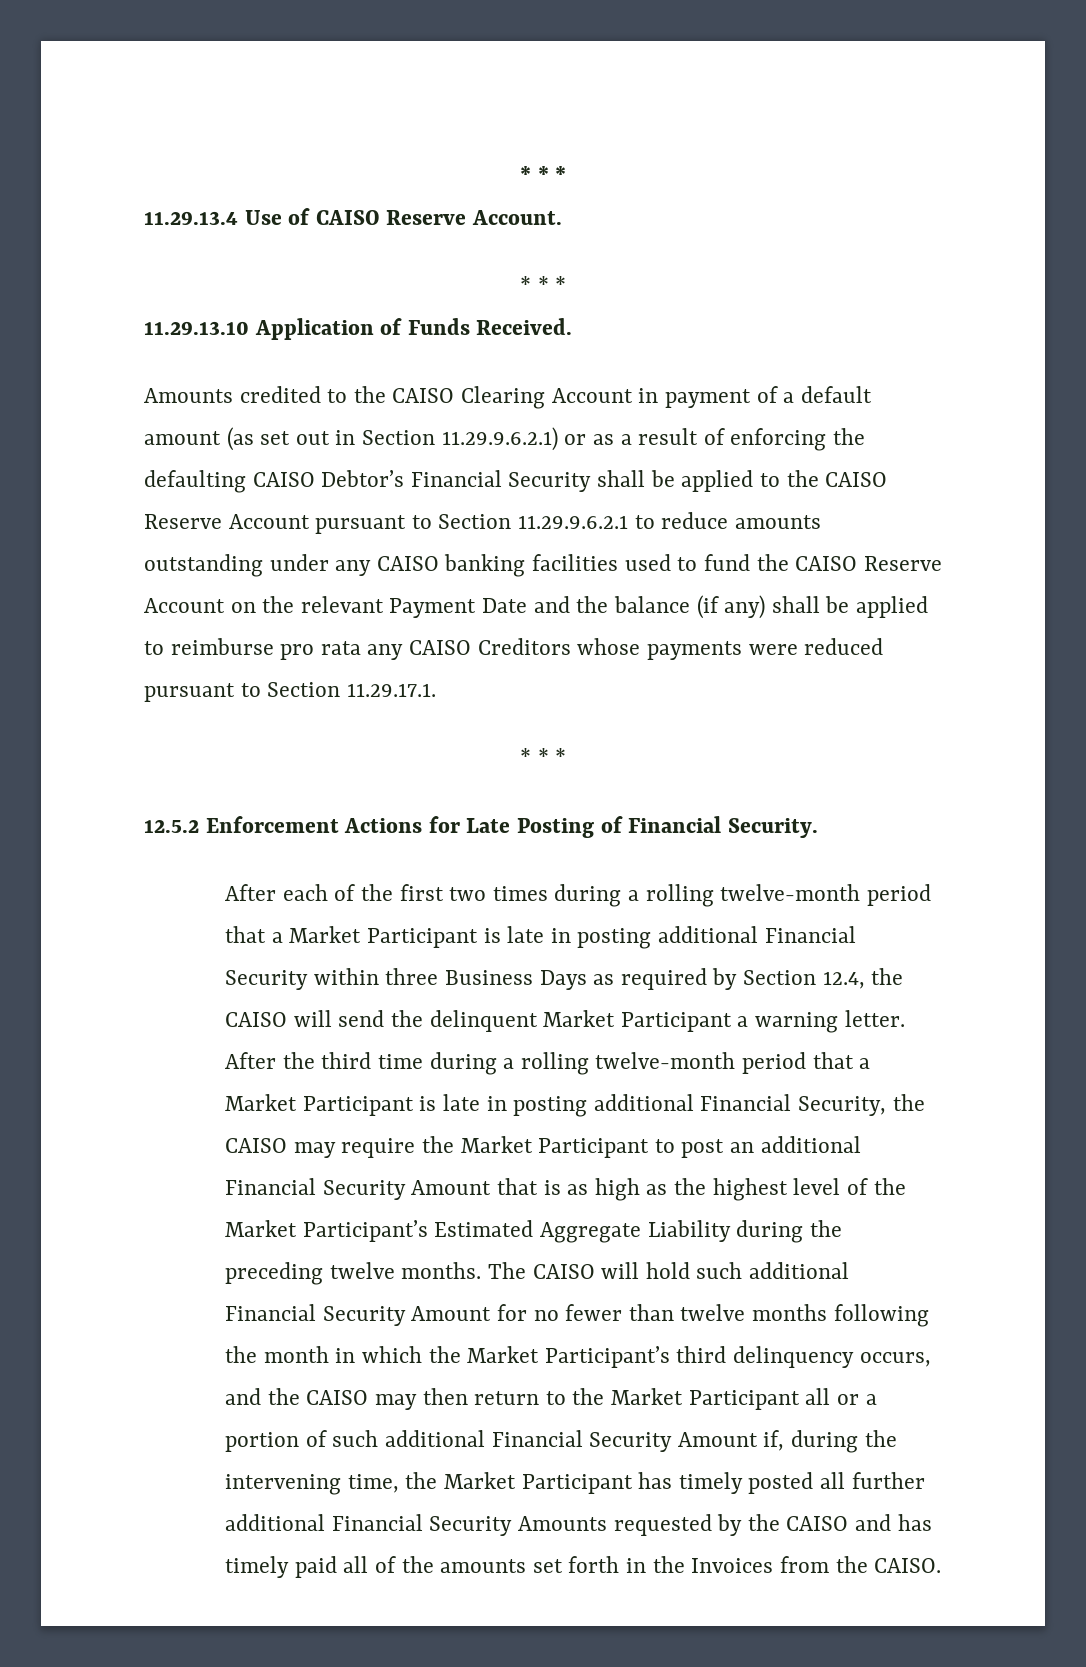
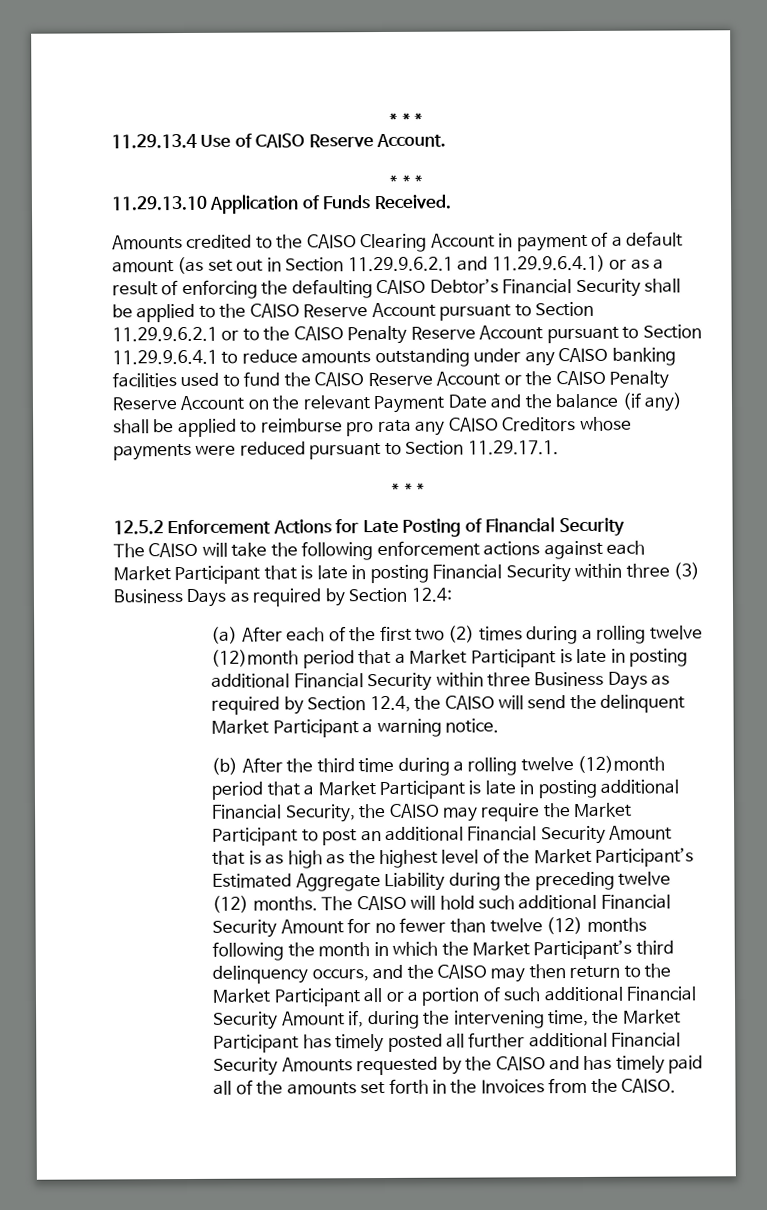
[441,427,558,451] 11.29.9.6.2.1) -> [347,254,606,273] 11.29.9.6.2.1 and 11.29.9.6.4.1)
(629, 522) none -> [221,324,702,345] [112,349,218,365] or to the CAISO Penalty Reserve Account pursuant to Section 11.29.9.6.4.1
(225, 605) none -> [503,370,670,389] [112,395,246,411] or the CAISO Penalty Reserve Account
[727,818,818,838] Security. // -> [558,517,625,537] [113,540,646,561] [113,562,700,585] [113,587,452,607] [211,626,239,644] Security // The CAISO will take the following enforcement actions against each Market Participant that is late in posting Financial Security within three (3) Business Days as required by Section 12.4: // (a)
(487, 894) none -> [448,625,476,643] (2)
[720,884,861,901] twelve-month -> [649,625,703,640] [211,649,300,667] twelve (12)month
[844,1010,905,1027] letter. -> [445,718,500,733] [211,757,239,775] notice. // (b)
[595,1052,736,1069] twelve-month -> [520,755,666,774] twelve (12)month
(395, 1270) none -> [212,895,250,913] (12)
(746, 1312) none -> [546,916,584,935] (12)

